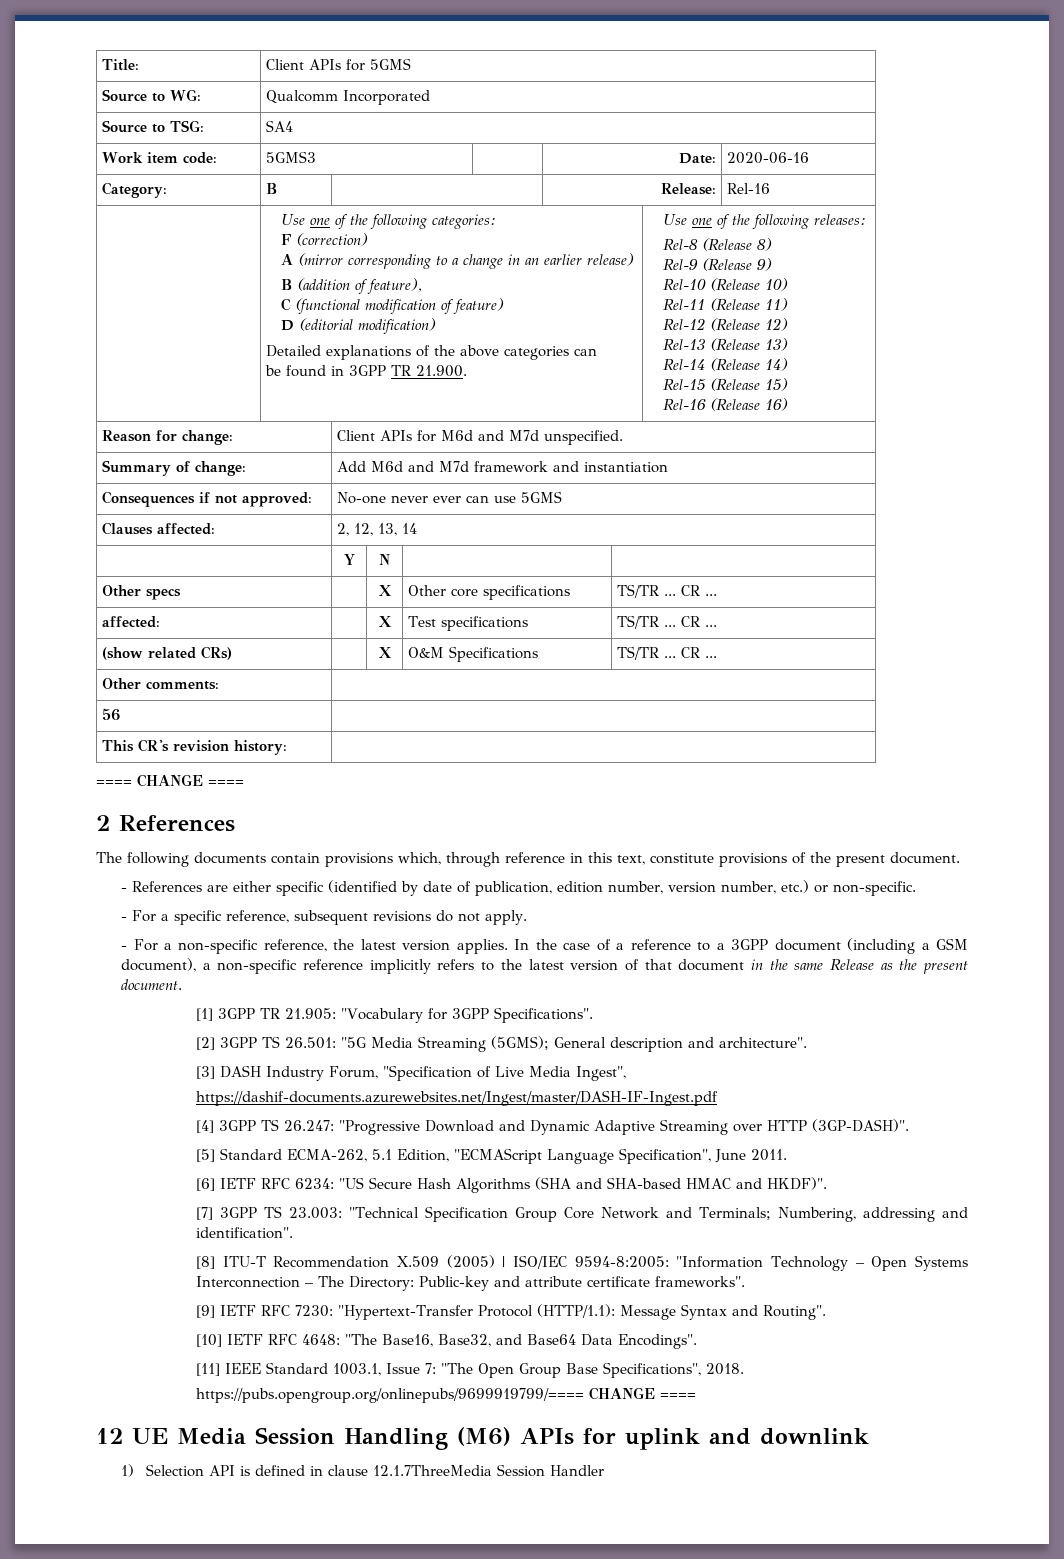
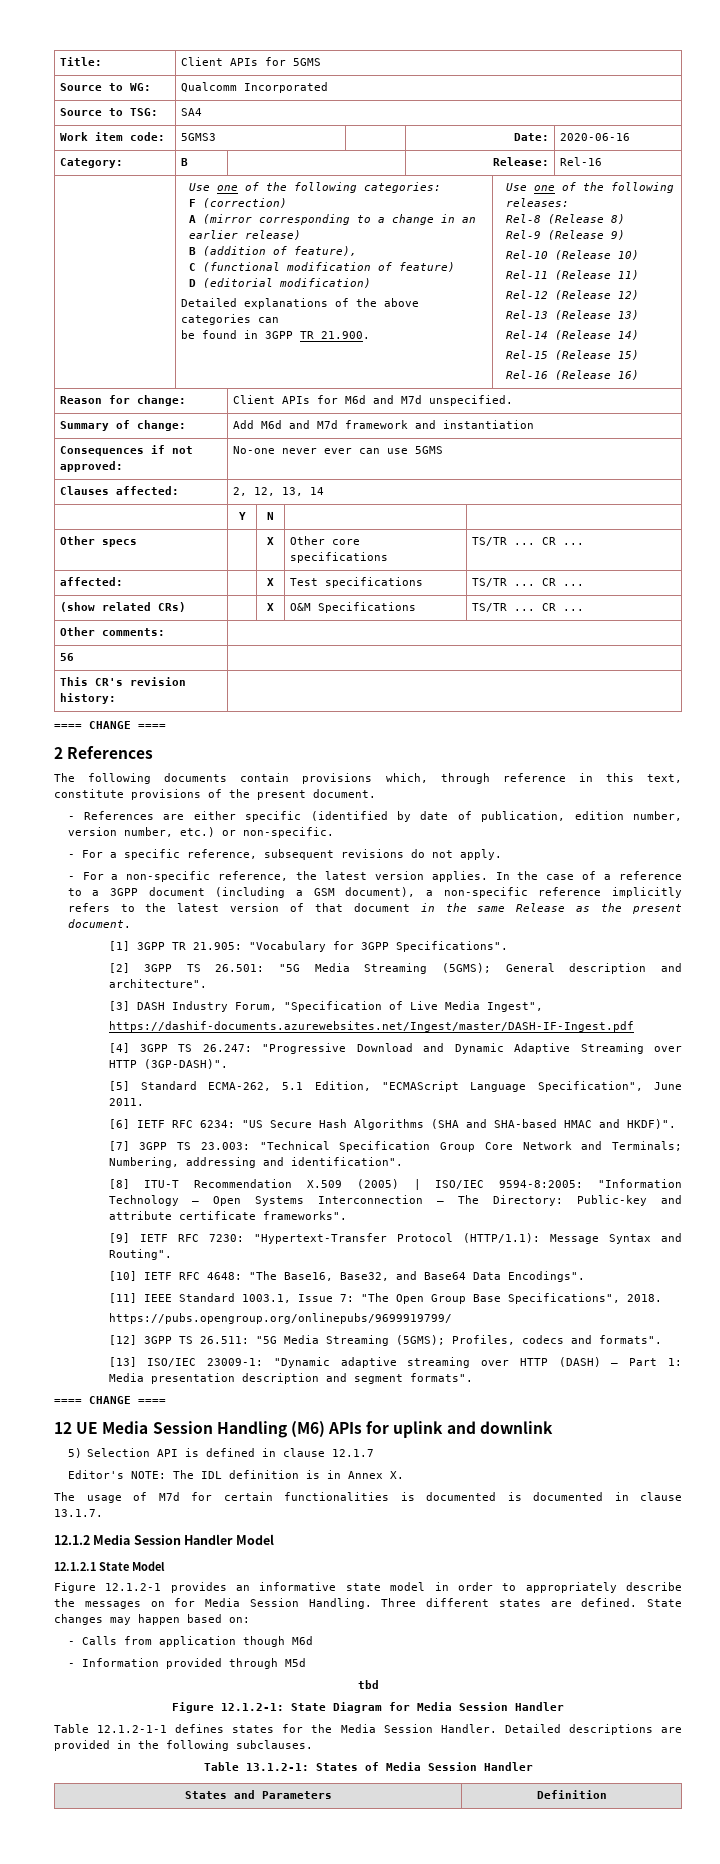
[196,1388,585,1403] https://pubs.opengroup.org/onlinepubs/9699919799/==== -> [108,1313,452,1324] [108,1335,662,1346] [108,1357,682,1368] [108,1373,473,1384] [54,1399,82,1404] https://pubs.opengroup.org/onlinepubs/9699919799/ // [12] 3GPP TS 26.511: "5G Media Streaming (5GMS); Profiles, codecs and formats". // [13] ISO/IEC 23009-1: "Dynamic adaptive streaming over HTTP (DASH) — Part 1: Media presentation description and segment formats". // ====
[121,1464,135,1477] 1) -> [67,1448,82,1458] 5)
[373,1464,605,1477] 12.1.7ThreeMedia Session Handler -> [332,1449,375,1457] [67,1470,404,1479] [54,1492,682,1503] [54,1509,103,1517] [54,1534,274,1545] [54,1561,165,1571] [54,1582,683,1593] [54,1598,682,1609] [54,1614,250,1625] [67,1636,313,1647] [67,1658,306,1669] [357,1680,379,1689] [172,1702,564,1713] [54,1724,682,1735] [54,1740,313,1751] [203,1762,533,1771] [184,1790,332,1799] [536,1790,607,1799] 12.1.7 // Editor's NOTE: The IDL definition is in Annex X. // The usage of M7d for certain functionalities is documented is documented in clause 13.1.7. // 12.1.2 Media Session Handler Model // 12.1.2.1 State Model // Figure 12.1.2-1 provides an informative state model in order to appropriately describe the messages on for Media Session Handling. Three different states are defined. State changes may happen based on: // - Calls from application though M6d // - Information provided through M5d // tbd // Figure 12.1.2-1: State Diagram for Media Session Handler // Table 12.1.2-1-1 defines states for the Media Session Handler. Detailed descriptions are provided in the following subclauses. // Table 13.1.2-1: States of Media Session Handler // States and Parameters | Definition

